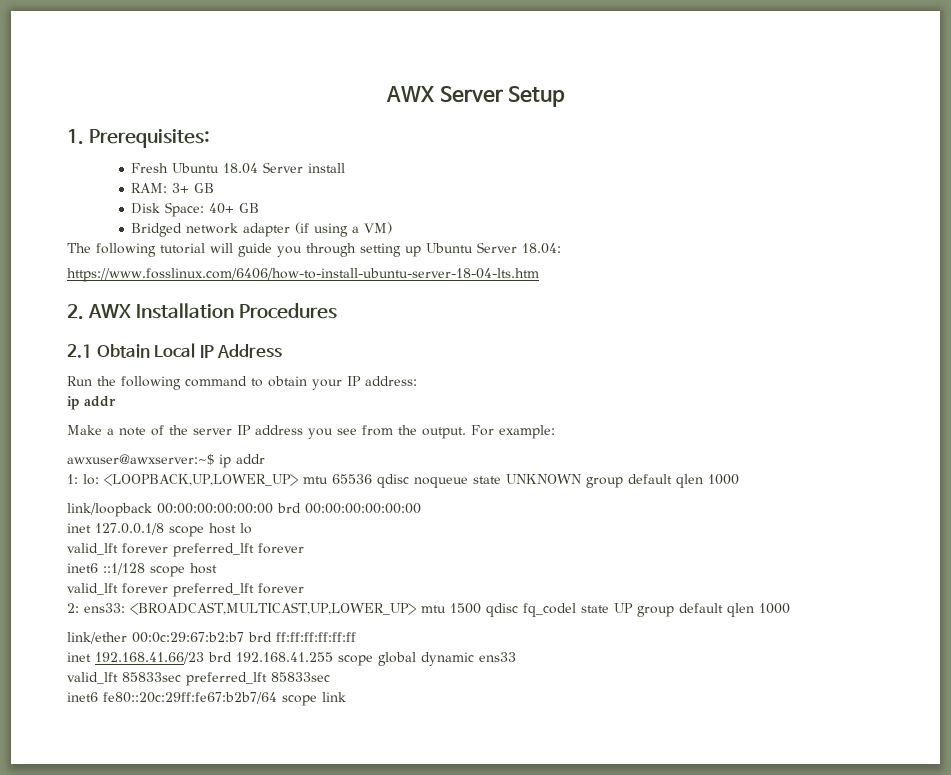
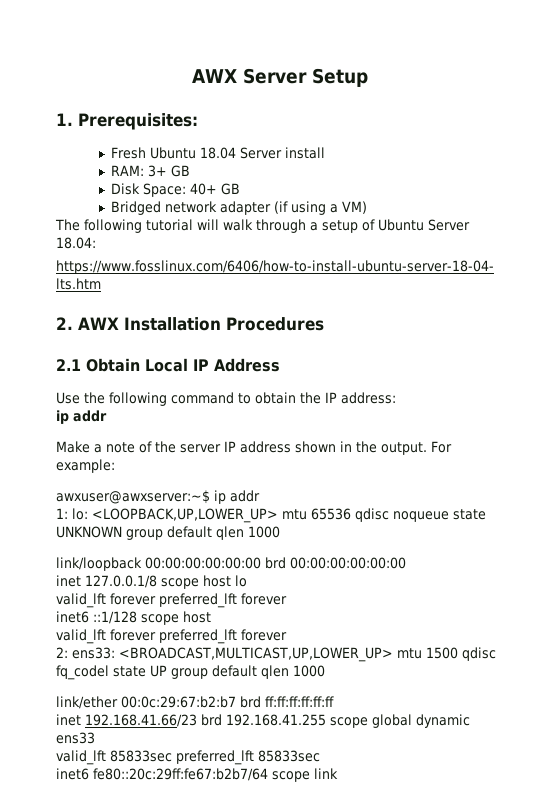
[238,243,421,257] guide you through setting up -> [223,219,375,233] walk through a setup of
[67,376,92,386] Run -> [56,392,80,404] Use
[312,379,342,390] your -> [300,392,321,404] the
[308,425,393,439] you see from -> [295,441,352,453] shown in

